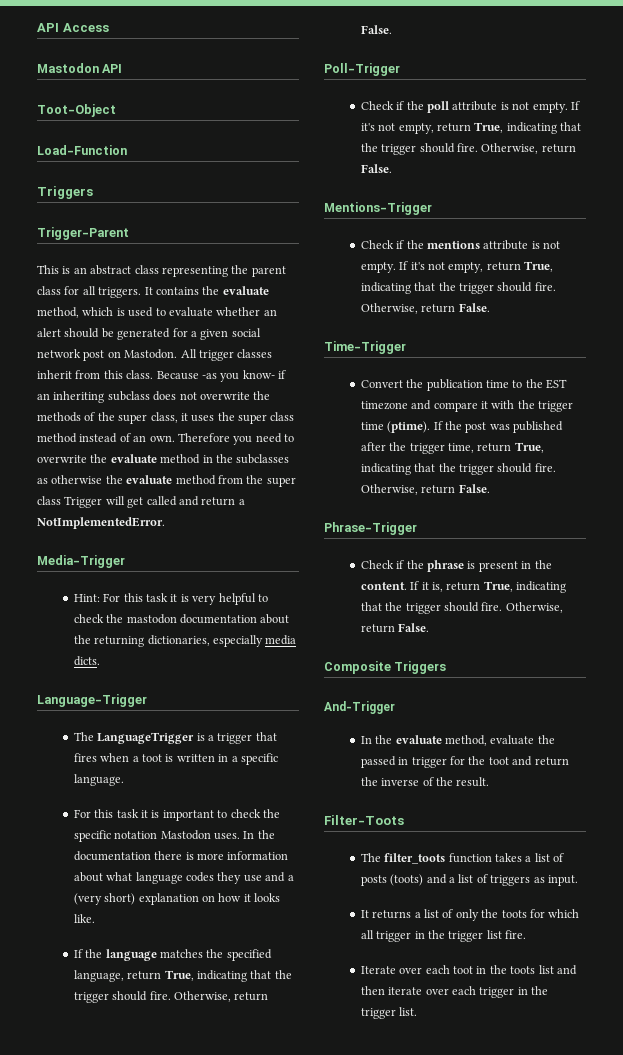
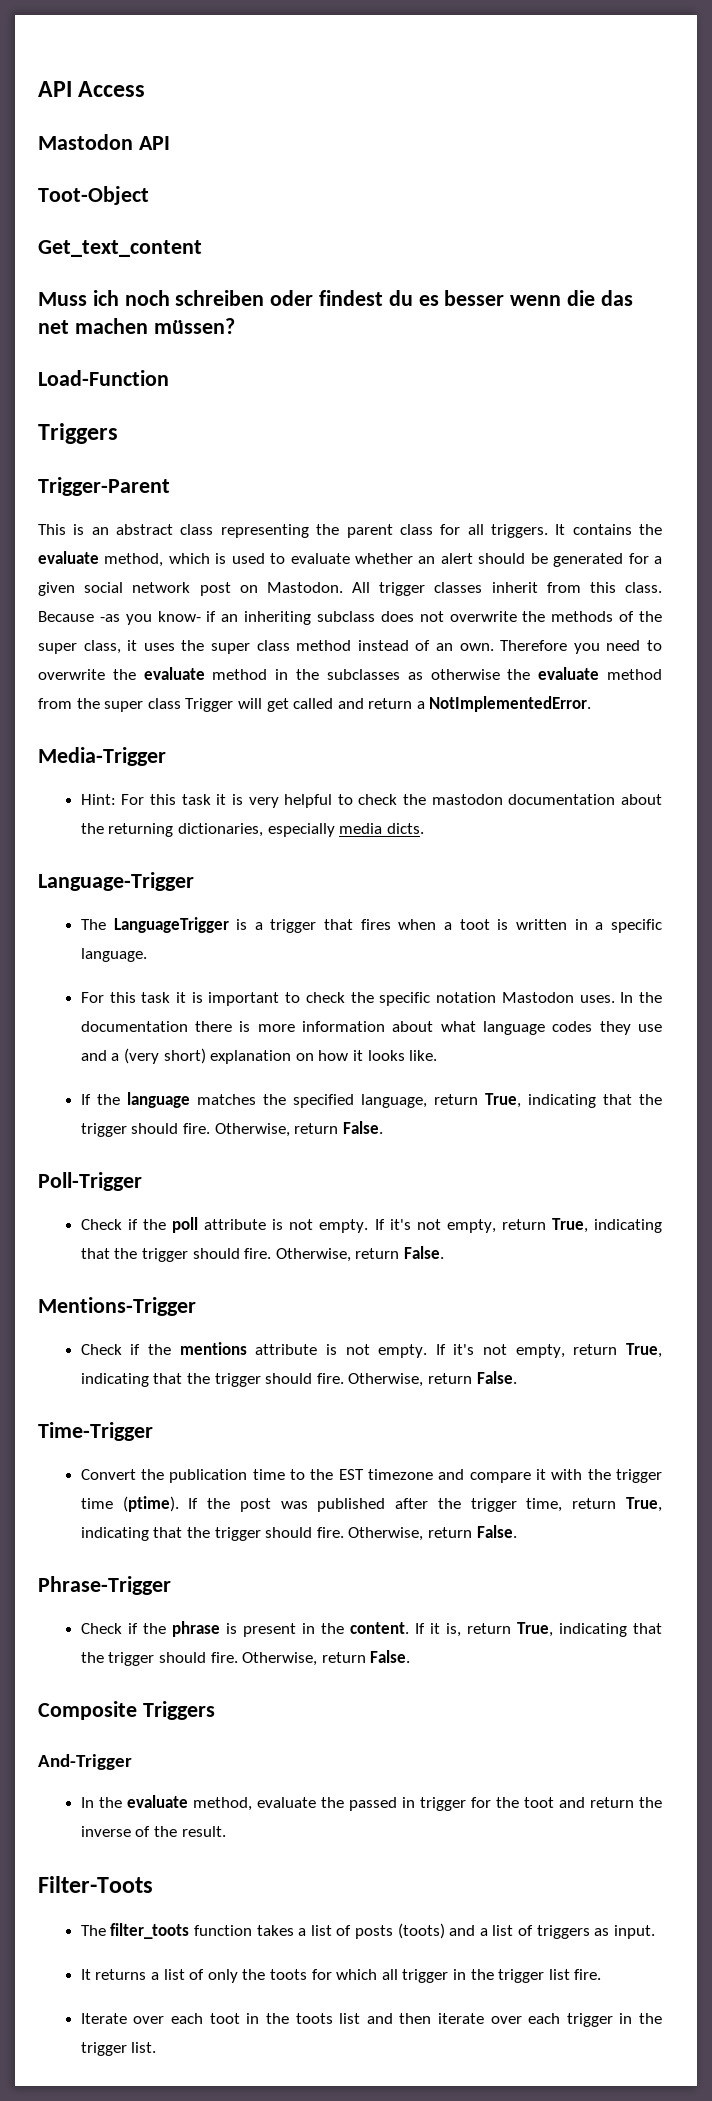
(116, 110) none -> [38,240,202,257] [38,290,633,306] [38,318,235,334] // Get_text_content // Muss ich noch schreiben oder findest du es besser wenn die das net machen müssen?

